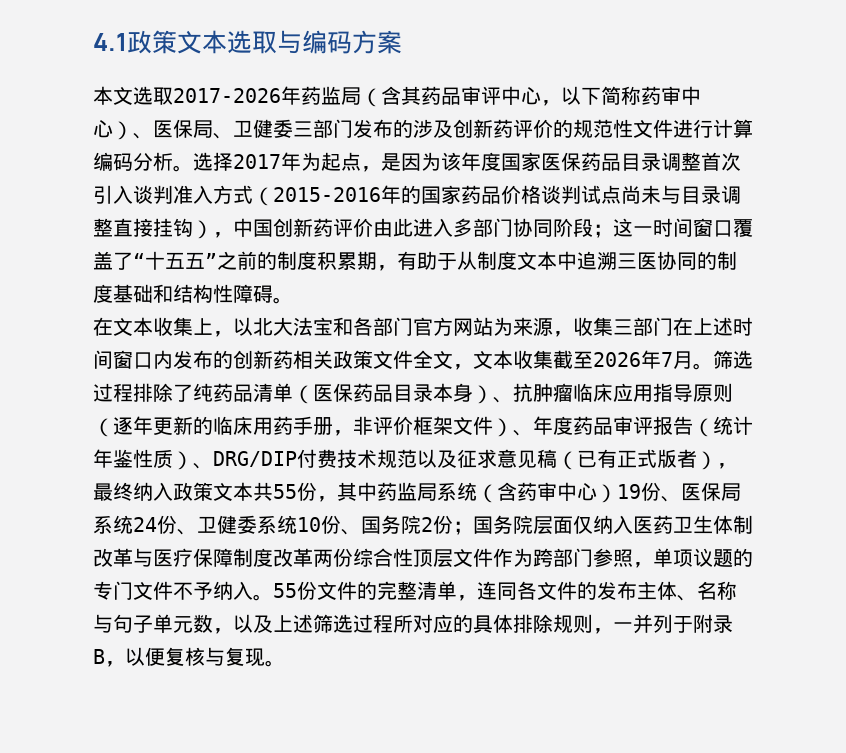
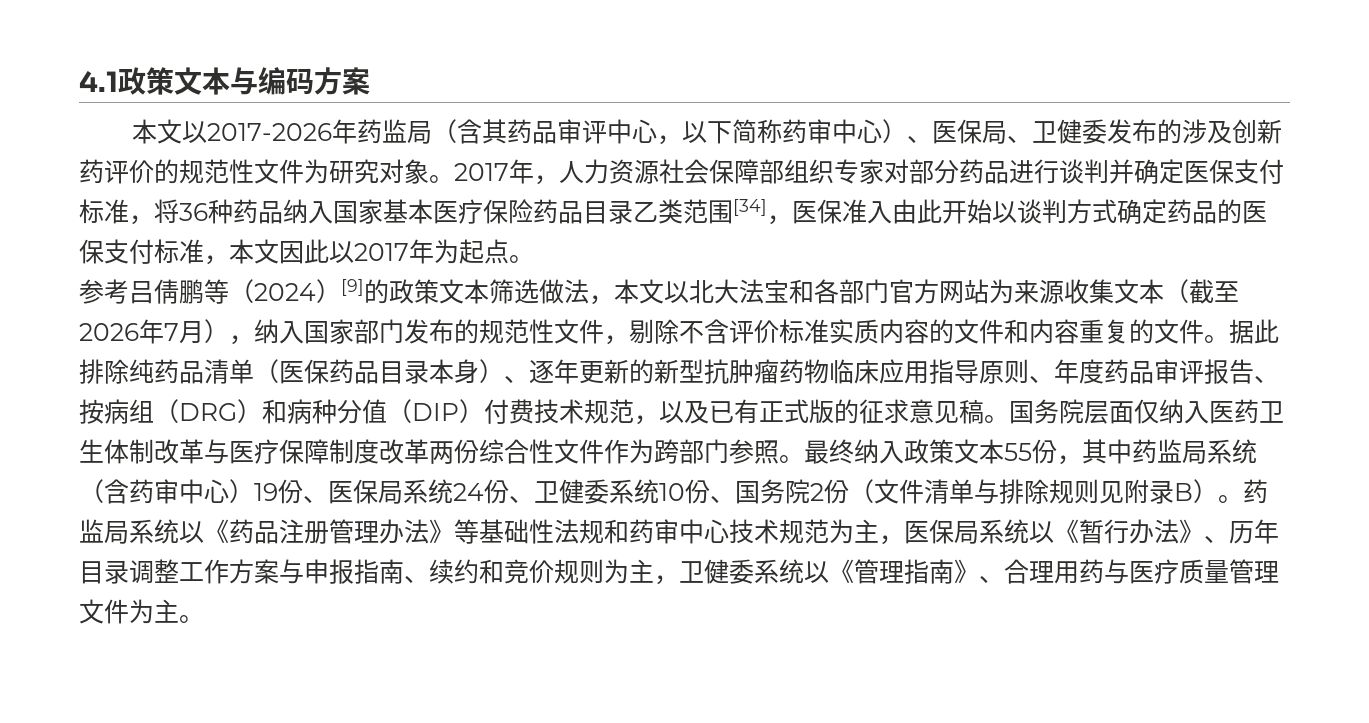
[227,30,277,54] 选取 -> (230, 81) none
[133,86,173,105] 选取 -> [181,121,207,143] 以
[293,119,353,138] 三部门 -> (1107, 131) none
[673,119,753,138] [93,152,741,172] [93,185,741,206] [93,218,753,239] [93,251,737,271] [93,284,293,304] [93,317,233,337] 进行计算编码分析。选择2017年为起点，是因为该年度国家医保药品目录调整首次引入谈判准入方式（2015-2016年的国家药品价格谈判试点尚未与目录调整直接挂钩），中国创新药评价由此进入多部门协同阶段；这一时间窗口覆盖了“十五五”之前的制度积累期，有助于从制度文本中追溯三医协同的制度基础和结构性障碍。 // 在文本收集上， -> [304,159,1284,185] [79,199,1267,225] [79,239,534,265] [79,279,664,305] 为研究对象。2017年，人力资源社会保障部组织专家对部分药品进行谈判并确定医保支付标准，将36种药品纳入国家基本医疗保险药品目录乙类范围[34]，医保准入由此开始以谈判方式确定药品的医保支付标准，本文因此以2017年为起点。 // 参考吕倩鹏等（2024）[9]的政策文本筛选做法，本文
[553,317,753,337] [93,350,753,370] [93,383,193,402] ，收集三部门在上述时间窗口内发布的创新药相关政策文件全文，文本收集截至2026年7月。筛选过程排除了 -> [1064,279,1239,304] [79,319,1279,345] [79,359,129,384] 收集文本（截至2026年7月），纳入国家部门发布的规范性文件，剔除不含评价标准实质内容的文件和内容重复的文件。据此排除
[513,383,733,402] [93,416,513,437] 抗肿瘤临床应用指导原则（逐年更新的临床用药手册，非评价框架文件） -> [529,359,1029,384] 逐年更新的新型抗肿瘤药物临床应用指导原则
[693,416,753,437] [93,449,737,470] （统计年鉴性质）、DRG/DIP付费技术规范以及征求意见稿（已有正式版者）， -> [1254,376,1279,383] [79,399,1284,425] [79,439,804,464] 、按病组（DRG）和病种分值（DIP）付费技术规范，以及已有正式版的征求意见稿。国务院层面仅纳入医药卫生体制改革与医疗保障制度改革两份综合性文件作为跨部门参照。
[253,482,273,501] 共 -> (1004, 451) none
[453,515,753,535] [93,548,753,568] [93,581,737,601] [93,614,733,634] [93,647,265,667] ；国务院层面仅纳入医药卫生体制改革与医疗保障制度改革两份综合性顶层文件作为跨部门参照，单项议题的专门文件不予纳入。55份文件的完整清单，连同各文件的发布主体、名称与句子单元数，以及上述筛选过程所对应的具体排除规则，一并列于附录B，以便复核与复现 -> [849,479,1268,504] [79,519,1279,545] [79,559,1279,585] [79,599,179,624] （文件清单与排除规则见附录B）。药监局系统以《药品注册管理办法》等基础性法规和药审中心技术规范为主，医保局系统以《暂行办法》、历年目录调整工作方案与申报指南、续约和竞价规则为主，卫健委系统以《管理指南》、合理用药与医疗质量管理文件为主

